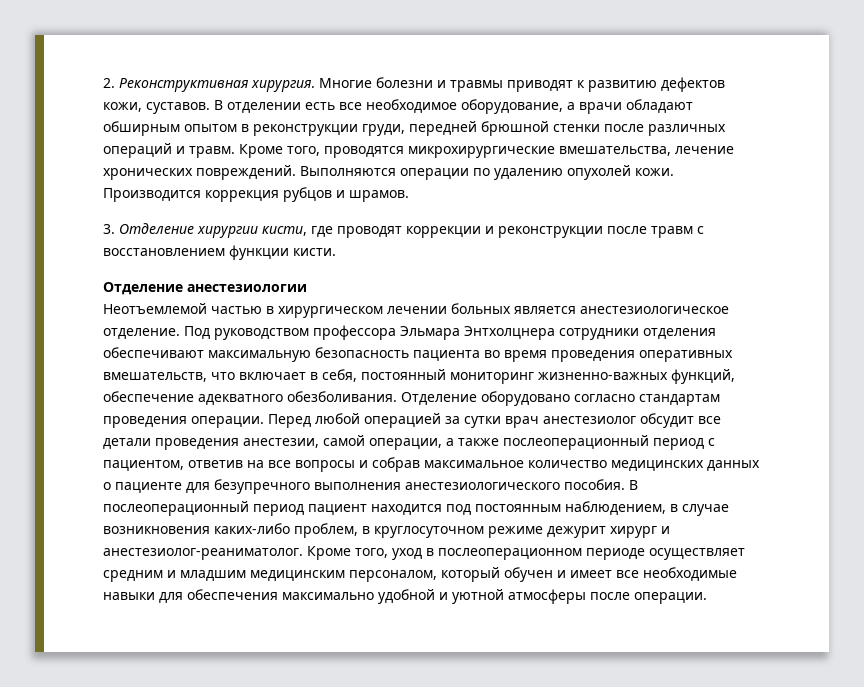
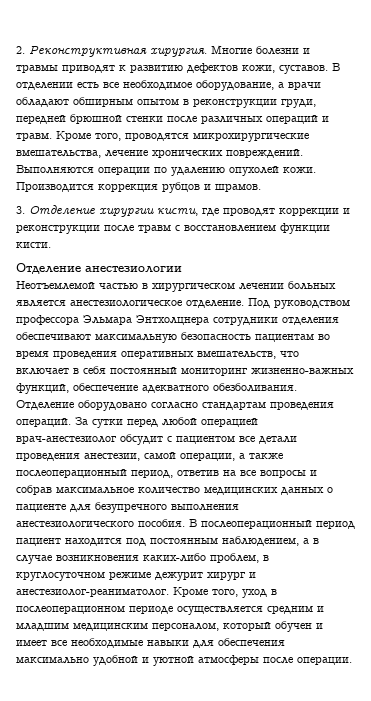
[413,350,480,361] пациента -> [255,333,314,342] пациентам
[322,369,357,382] себя, -> [83,366,106,374] себя
[191,413,694,428] операции. Перед любой операцией за сутки врач анестезиолог обсудит -> [16,417,258,428] [16,434,235,445] операций. За сутки перед любой операцией врач-анестезиолог обсудит с пациентом
[653,438,715,450] [103,460,184,471] период с пациентом, -> [131,470,173,478] период,
(666, 508) none -> [303,538,309,544] а
[649,548,745,560] осуществляет -> [177,606,263,615] осуществляется

